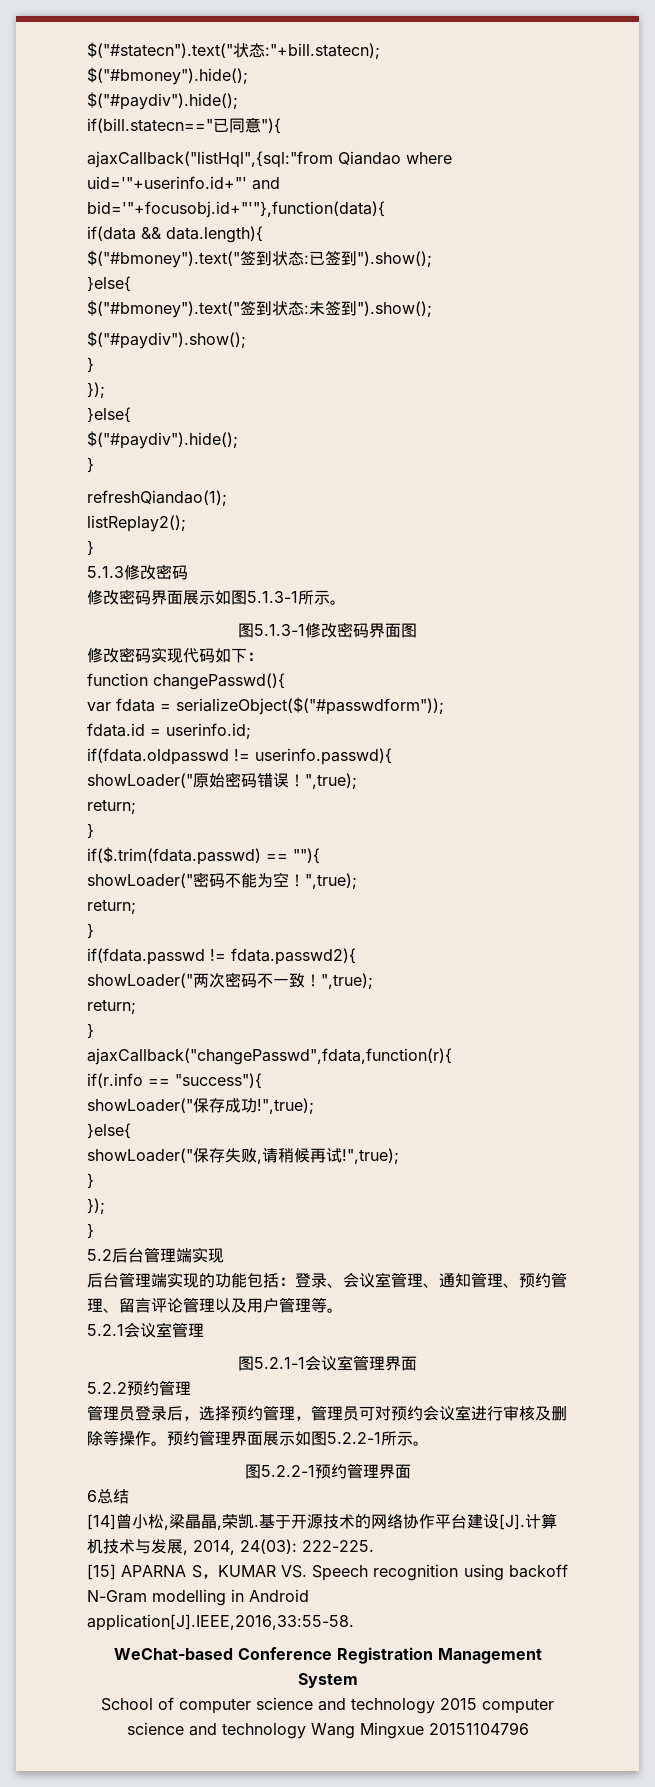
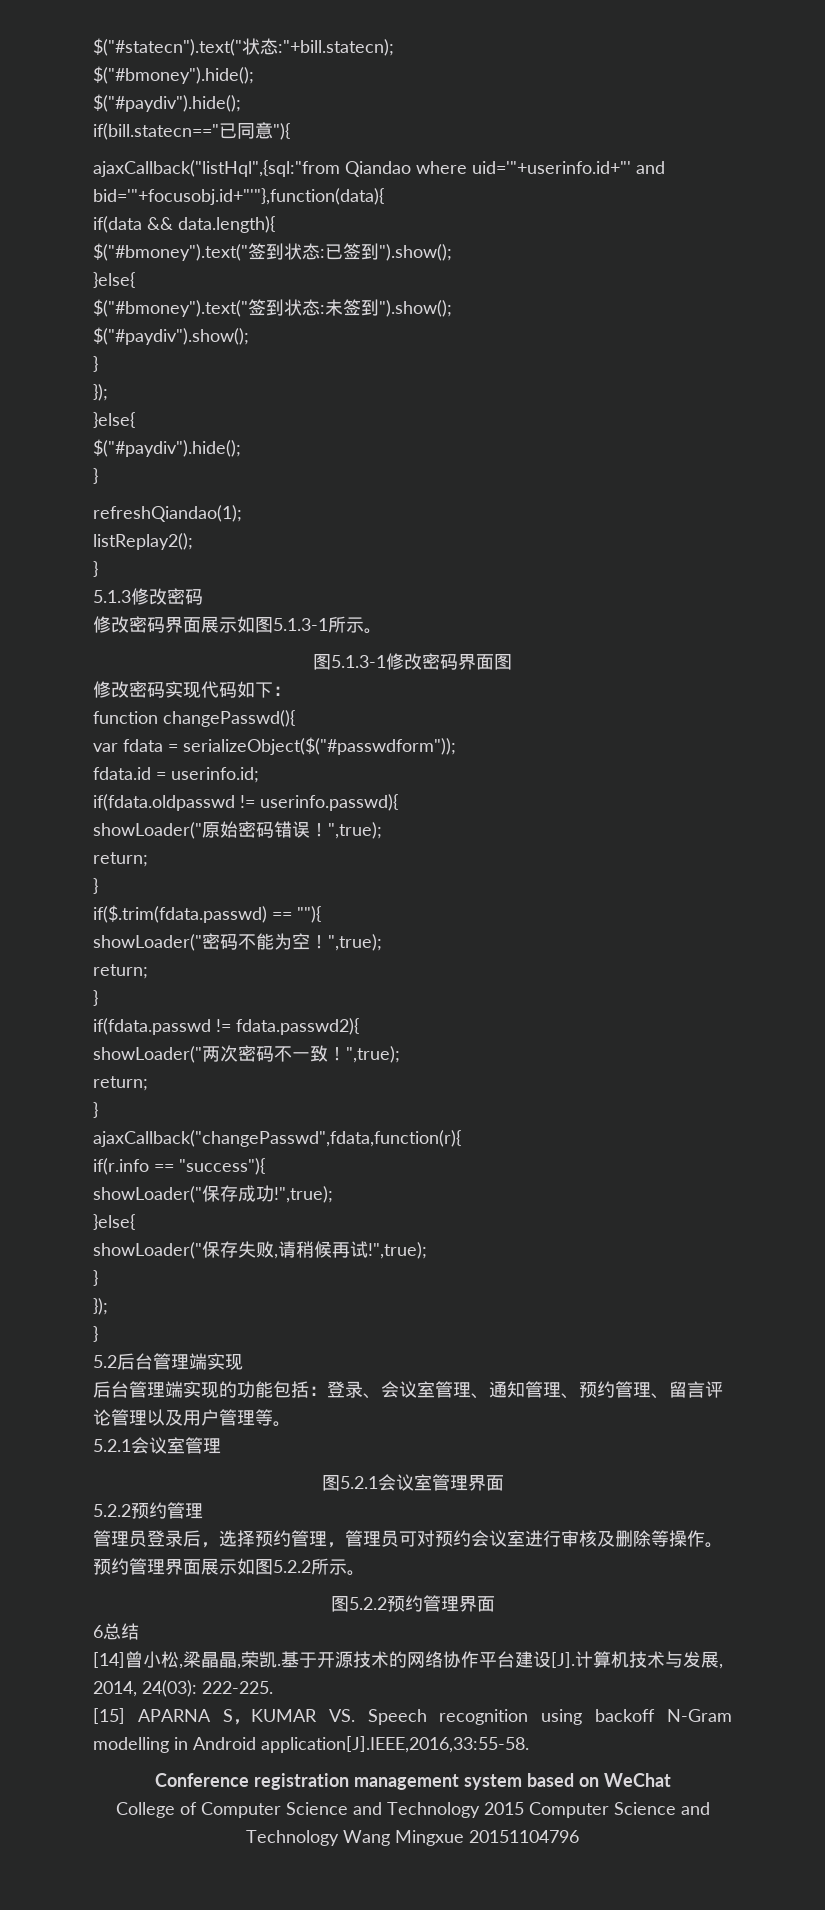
[254,1357,305,1369] 5.2.1-1 -> [339,1476,378,1489] 5.2.1
[327,1431,429,1446] [244,1464,315,1479] 5.2.2-1所示。 // 图5.2.2-1 -> [273,1558,365,1576] [330,1596,387,1612] 5.2.2所示。 // 图5.2.2
[113,1647,542,1664] [297,1673,358,1688] [101,1697,554,1714] [126,1722,306,1739] WeChat-based Conference Registration Management System // School of computer science and technology 2015 computer science and technology -> [154,1773,671,1790] [115,1802,710,1818] [246,1830,339,1846] Conference registration management system based on WeChat // College of Computer Science and Technology 2015 Computer Science and Technology

